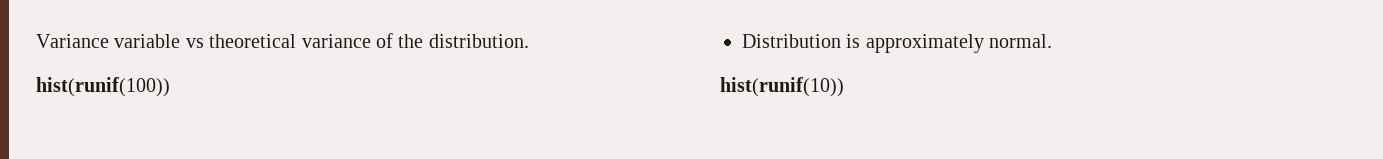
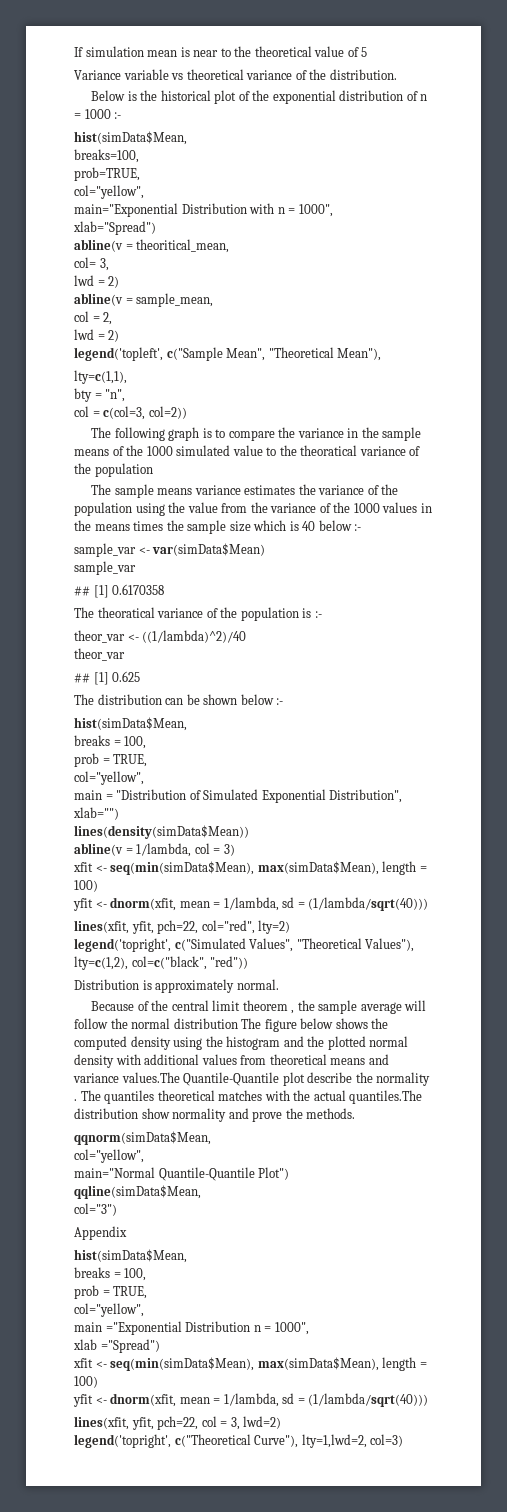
(36, 41) none -> [74,46,368,57] If simulation mean is near to the theoretical value of 5 //
[36,77,170,97] [742,34,1053,53] [720,77,844,97] hist(runif(100)) // Distribution is approximately normal. // hist(runif(10)) -> [90,90,428,104] [74,109,122,119] [74,131,187,145] [74,149,139,163] [74,167,140,181] [74,185,144,199] [74,203,333,217] [73,221,156,235] [74,239,230,253] [74,257,109,271] [74,275,120,288] [74,293,214,307] [74,311,113,325] [74,329,120,342] [74,347,382,361] [74,370,127,384] [74,388,126,402] [74,406,187,420] [90,427,422,441] [74,445,421,456] [74,463,153,477] [90,484,399,498] [74,502,432,516] [74,520,362,534] [74,543,266,557] [74,561,136,575] [74,584,165,598] [74,607,322,621] [74,630,247,643] [74,648,125,661] [74,671,141,685] [74,694,284,705] [74,717,187,731] [74,735,147,749] [74,753,148,767] [74,771,144,785] [74,789,403,803] [73,807,119,820] [74,825,249,839] [74,843,235,857] [73,861,427,875] [74,880,98,892] [73,897,429,911] [74,920,291,934] [74,938,415,952] [74,956,249,970] [74,979,279,993] [90,1000,427,1014] [74,1018,389,1032] [74,1036,409,1050] [74,1054,389,1068] [73,1072,431,1086] [74,1090,423,1104] [74,1108,356,1122] [74,1131,211,1145] [74,1149,144,1163] [74,1167,290,1181] [74,1185,201,1199] [74,1203,117,1216] [74,1226,127,1240] [74,1249,187,1263] [74,1267,147,1281] [74,1285,148,1299] [74,1303,144,1317] [74,1321,309,1335] [73,1339,160,1353] [73,1357,427,1371] [74,1376,98,1388] [73,1393,429,1407] [74,1416,282,1430] [74,1434,404,1448] Below is the historical plot of the exponential distribution of n = 1000 :- // hist(simData$Mean, // breaks=100, // prob=TRUE, // col="yellow", // main="Exponential Distribution with n = 1000", // xlab="Spread") // abline(v = theoritical_mean, // col= 3, // lwd = 2) // abline(v = sample_mean, // col = 2, // lwd = 2) // legend('topleft', c("Sample Mean", "Theoretical Mean"), // lty=c(1,1), // bty = "n", // col = c(col=3, col=2)) // The following graph is to compare the variance in the sample means of the 1000 simulated value to the theoratical variance of the population // The sample means variance estimates the variance of the population using the value from the variance of the 1000 values in the means times the sample size which is 40 below :- // sample_var <- var(simData$Mean) // sample_var // ## [1] 0.6170358 // The theoratical variance of the population is :- // theor_var <- ((1/lambda)^2)/40 // theor_var // ## [1] 0.625 // The distribution can be shown below :- // hist(simData$Mean, // breaks = 100, // prob = TRUE, // col="yellow", // main = "Distribution of Simulated Exponential Distribution", xlab="") // lines(density(simData$Mean)) // abline(v = 1/lambda, col = 3) // xfit <- seq(min(simData$Mean), max(simData$Mean), length = 100) // yfit <- dnorm(xfit, mean = 1/lambda, sd = (1/lambda/sqrt(40))) // lines(xfit, yfit, pch=22, col="red", lty=2) // legend('topright', c("Simulated Values", "Theoretical Values"), lty=c(1,2), col=c("black", "red")) // Distribution is approximately normal. // Because of the central limit theorem , the sample average will follow the normal distribution The figure below shows the computed density using the histogram and the plotted normal density with additional values from theoretical means and variance values.The Quantile-Quantile plot describe the normality . The quantiles theoretical matches with the actual quantiles.The distribution show normality and prove the methods. // qqnorm(simData$Mean, // col="yellow", // main="Normal Quantile-Quantile Plot") // qqline(simData$Mean, // col="3") // Appendix // hist(simData$Mean, // breaks = 100, // prob = TRUE, // col="yellow", // main ="Exponential Distribution n = 1000", // xlab ="Spread") // xfit <- seq(min(simData$Mean), max(simData$Mean), length = 100) // yfit <- dnorm(xfit, mean = 1/lambda, sd = (1/lambda/sqrt(40))) // lines(xfit, yfit, pch=22, col = 3, lwd=2) // legend('topright', c("Theoretical Curve"), lty=1,lwd=2, col=3)

